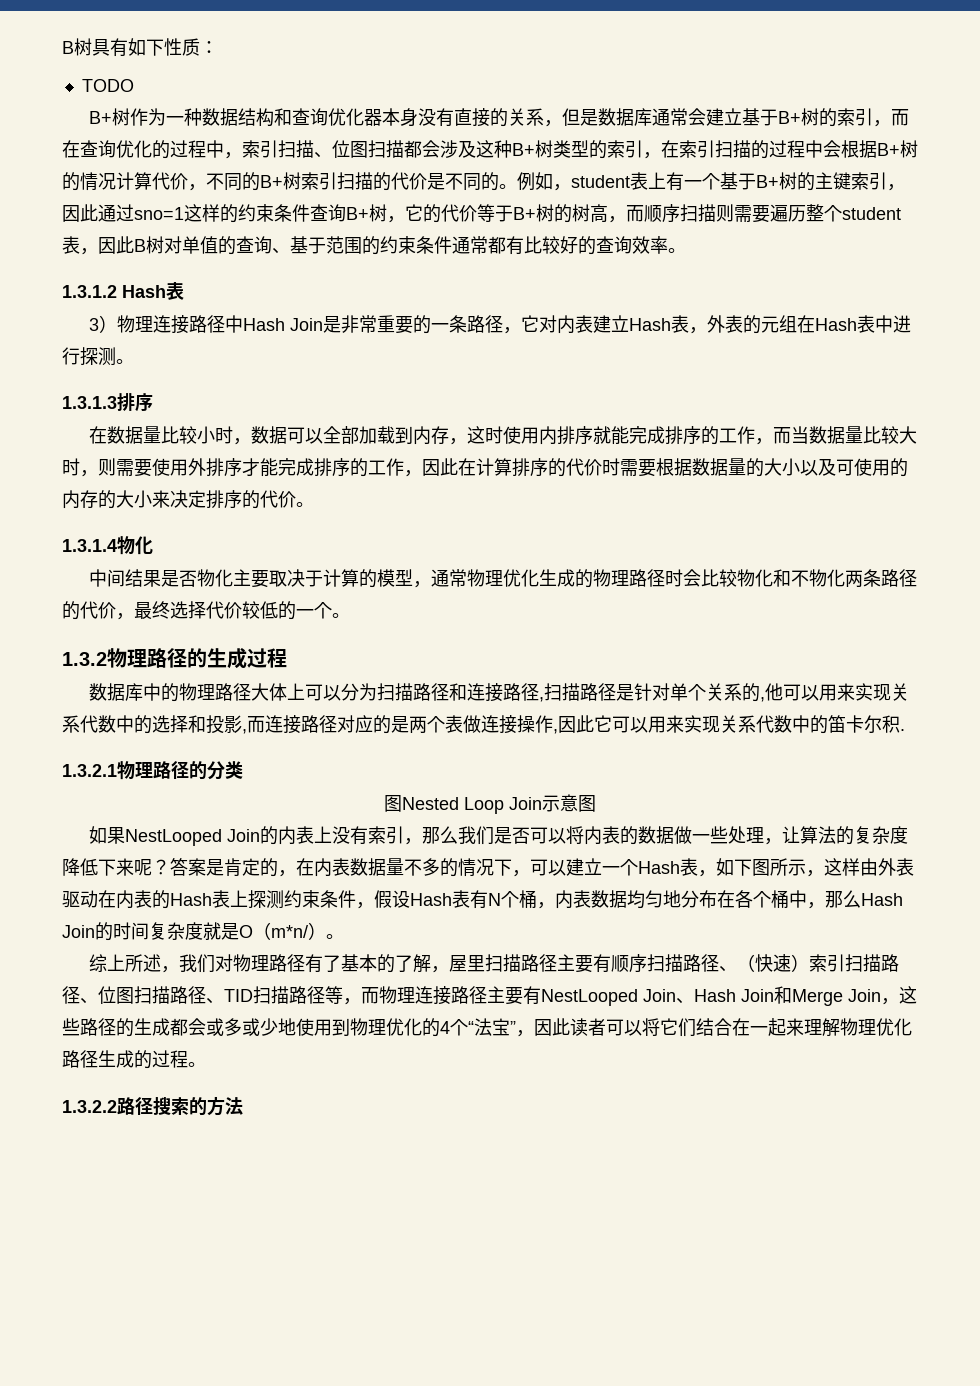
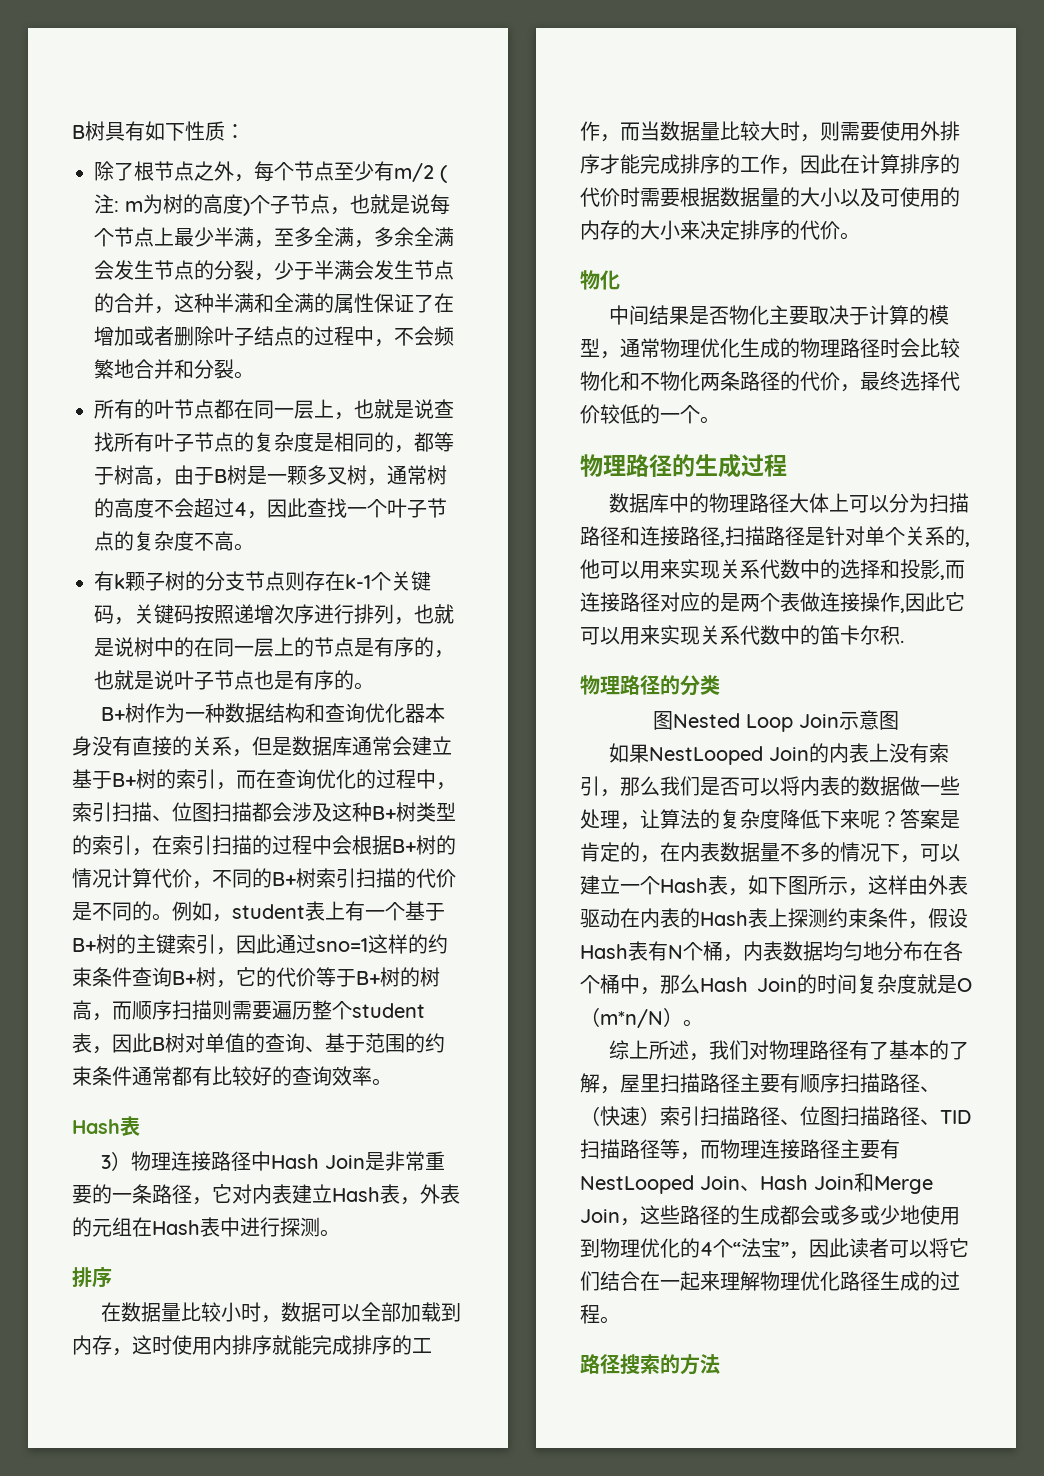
[81,79,134,92] TODO -> [94,161,447,183] [94,194,450,216] [94,227,454,248] [94,260,454,281] [94,293,454,314] [94,326,454,347] [94,359,254,379] [94,399,454,420] [94,432,454,453] [94,465,447,486] [94,498,447,519] [94,531,254,551] [94,571,431,591] [94,604,454,625] [94,637,454,658] [94,670,374,690] 除了根节点之外，每个节点至少有m/2 (注: m为树的高度)个子节点，也就是说每个节点上最少半满，至多全满，多余全满会发生节点的分裂，少于半满会发生节点的合并，这种半满和全满的属性保证了在增加或者删除叶子结点的过程中，不会频繁地合并和分裂。 // 所有的叶节点都在同一层上，也就是说查找所有叶子节点的复杂度是相同的，都等于树高，由于B树是一颗多叉树，通常树的高度不会超过4，因此查找一个叶子节点的复杂度不高。 // 有k颗子树的分支节点则存在k-1个关键码，关键码按照递增次序进行排列，也就是说树中的在同一层上的节点是有序的，也就是说叶子节点也是有序的。
[62,285,117,298] 1.3.1.2 -> (392, 1082) none
[62,396,117,409] 1.3.1.3 -> (340, 1233) none
[62,539,117,552] 1.3.1.4 -> (860, 236) none
[62,652,107,666] 1.3.2 -> (720, 420) none
[62,764,117,777] 1.3.2.1 -> (904, 641) none
[271,925,308,938] m*n/ -> [600,1009,663,1028] m*n/N
[62,1100,117,1113] 1.3.2.2 -> (620, 1320) none

